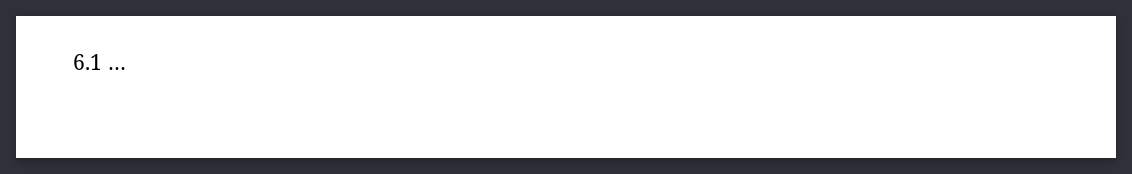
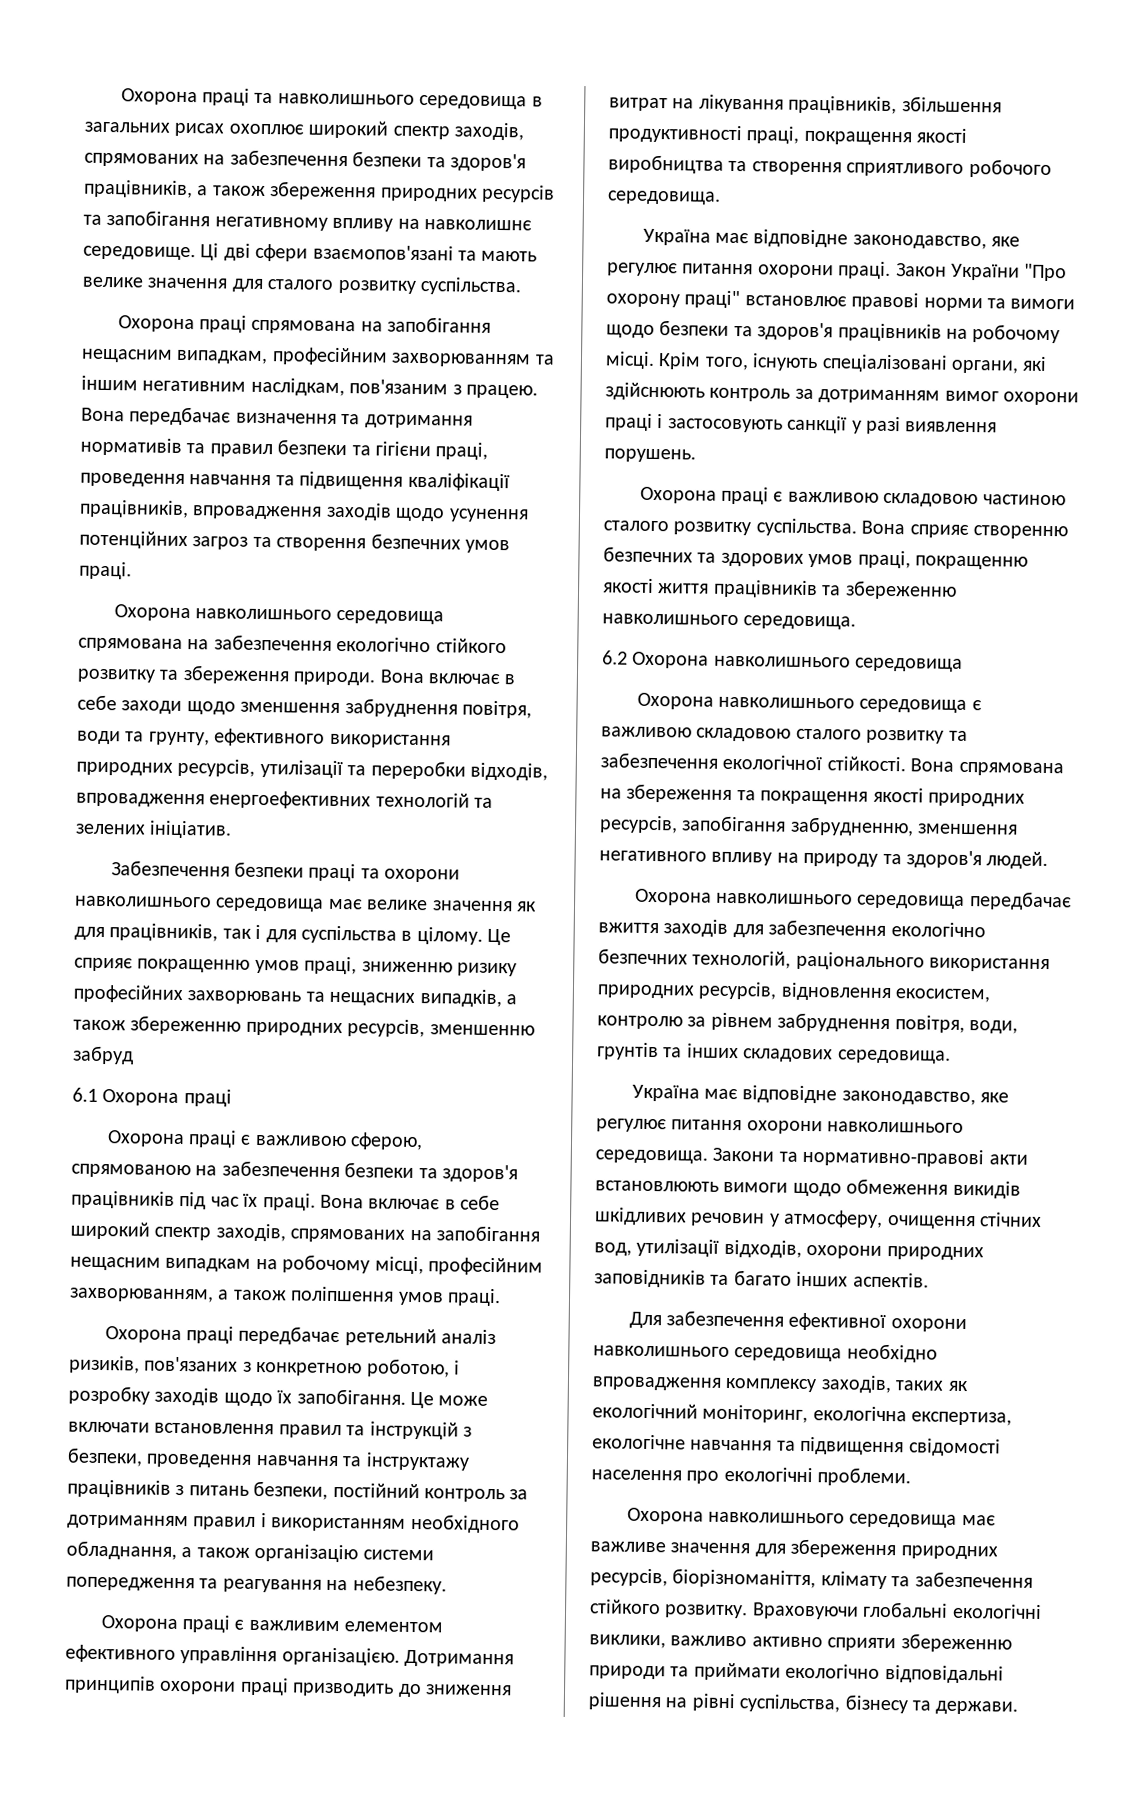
[73,54,126,70] 6.1 … -> [120,88,543,110] [84,120,524,141] [84,149,526,172] [84,179,555,203] [83,209,532,232] [83,243,538,262] [82,276,522,296] [117,315,492,335] [81,347,555,368] [81,375,538,399] [81,406,473,429] [80,437,489,460] [80,471,510,492] [79,499,529,523] [79,530,510,554] [79,561,132,580] [113,604,445,625] [78,634,507,654] [77,665,516,686] [77,694,532,719] [77,728,451,749] [76,758,548,781] [76,790,494,810] [75,820,233,839] [110,860,461,883] [74,895,537,912] [74,923,512,946] [74,956,517,977] [73,984,517,1008] [73,1015,535,1038] [72,1045,134,1065] [72,1087,232,1107] [106,1130,424,1151] [71,1160,518,1183] [71,1190,501,1211] [70,1221,540,1243] [70,1254,543,1276] [69,1286,501,1307] [104,1325,497,1347] [69,1355,460,1378] [68,1385,489,1409] [68,1421,472,1440] [67,1447,470,1471] [67,1479,529,1503] [67,1513,520,1534] [66,1540,434,1563] [66,1575,447,1595] [100,1615,444,1633] [65,1644,515,1668] [64,1675,512,1698] [609,94,1002,115] [608,124,968,146] [608,154,1052,179] [607,190,721,205] [642,228,1021,250] [607,261,1068,282] [606,290,1076,312] [606,320,1061,344] [605,351,1048,374] [605,382,1079,406] [605,413,998,435] [604,448,696,463] [639,486,1066,508] [603,518,1068,540] [603,546,1028,570] [603,578,957,600] [602,613,857,630] [602,650,964,672] [636,692,982,714] [601,726,968,744] [600,752,1064,777] [600,783,1025,807] [599,815,1019,837] [599,850,1049,870] [634,888,1072,911] [598,919,986,938] [598,948,1051,973] [597,981,991,1003] [597,1012,1018,1034] [597,1042,951,1064] [631,1084,1010,1106] [596,1118,965,1135] [595,1147,1028,1168] [595,1178,1021,1199] [594,1207,1042,1230] [594,1238,984,1261] [594,1269,929,1288] [628,1310,967,1333] [593,1343,938,1363] [592,1375,968,1394] [592,1403,1013,1426] [592,1434,1001,1457] [591,1466,912,1487] [626,1507,996,1528] [590,1538,998,1560] [590,1568,1033,1590] [590,1599,1042,1620] [589,1633,1012,1653] [589,1662,1004,1684] [588,1692,1019,1715] Охорона праці та навколишнього середовища в загальних рисах охоплює широкий спектр заходів, спрямованих на забезпечення безпеки та здоров'я працівників, а також збереження природних ресурсів та запобігання негативному впливу на навколишнє середовище. Ці дві сфери взаємопов'язані та мають велике значення для сталого розвитку суспільства. // Охорона праці спрямована на запобігання нещасним випадкам, професійним захворюванням та іншим негативним наслідкам, пов'язаним з працею. Вона передбачає визначення та дотримання нормативів та правил безпеки та гігієни праці, проведення навчання та підвищення кваліфікації працівників, впровадження заходів щодо усунення потенційних загроз та створення безпечних умов праці. // Охорона навколишнього середовища спрямована на забезпечення екологічно стійкого розвитку та збереження природи. Вона включає в себе заходи щодо зменшення забруднення повітря, води та грунту, ефективного використання природних ресурсів, утилізації та переробки відходів, впровадження енергоефективних технологій та зелених ініціатив. // Забезпечення безпеки праці та охорони навколишнього середовища має велике значення як для працівників, так і для суспільства в цілому. Це сприяє покращенню умов праці, зниженню ризику професійних захворювань та нещасних випадків, а також збереженню природних ресурсів, зменшенню забруд // 6.1 Охорона праці // Охорона праці є важливою сферою, спрямованою на забезпечення безпеки та здоров'я працівників під час їх праці. Вона включає в себе широкий спектр заходів, спрямованих на запобігання нещасним випадкам на робочому місці, професійним захворюванням, а також поліпшення умов праці. // Охорона праці передбачає ретельний аналіз ризиків, пов'язаних з конкретною роботою, і розробку заходів щодо їх запобігання. Це може включати встановлення правил та інструкцій з безпеки, проведення навчання та інструктажу працівників з питань безпеки, постійний контроль за дотриманням правил і використанням необхідного обладнання, а також організацію системи попередження та реагування на небезпеку. // Охорона праці є важливим елементом ефективного управління організацією. Дотримання принципів охорони праці призводить до зниження витрат на лікування працівників, збільшення продуктивності праці, покращення якості виробництва та створення сприятливого робочого середовища. // Україна має відповідне законодавство, яке регулює питання охорони праці. Закон України "Про охорону праці" встановлює правові норми та вимоги щодо безпеки та здоров'я працівників на робочому місці. Крім того, існують спеціалізовані органи, які здійснюють контроль за дотриманням вимог охорони праці і застосовують санкції у разі виявлення порушень. // Охорона праці є важливою складовою частиною сталого розвитку суспільства. Вона сприяє створенню безпечних та здорових умов праці, покращенню якості життя працівників та збереженню навколишнього середовища. // 6.2 Охорона навколишнього середовища // Охорона навколишнього середовища є важливою складовою сталого розвитку та забезпечення екологічної стійкості. Вона спрямована на збереження та покращення якості природних ресурсів, запобігання забрудненню, зменшення негативного впливу на природу та здоров'я людей. // Охорона навколишнього середовища передбачає вжиття заходів для забезпечення екологічно безпечних технологій, раціонального використання природних ресурсів, відновлення екосистем, контролю за рівнем забруднення повітря, води, грунтів та інших складових середовища. // Україна має відповідне законодавство, яке регулює питання охорони навколишнього середовища. Закони та нормативно-правові акти встановлюють вимоги щодо обмеження викидів шкідливих речовин у атмосферу, очищення стічних вод, утилізації відходів, охорони природних заповідників та багато інших аспектів. // Для забезпечення ефективної охорони навколишнього середовища необхідно впровадження комплексу заходів, таких як екологічний моніторинг, екологічна експертиза, екологічне навчання та підвищення свідомості населення про екологічні проблеми. // Охорона навколишнього середовища має важливе значення для збереження природних ресурсів, біорізноманіття, клімату та забезпечення стійкого розвитку. Враховуючи глобальні екологічні виклики, важливо активно сприяти збереженню природи та приймати екологічно відповідальні рішення на рівні суспільства, бізнесу та держави.

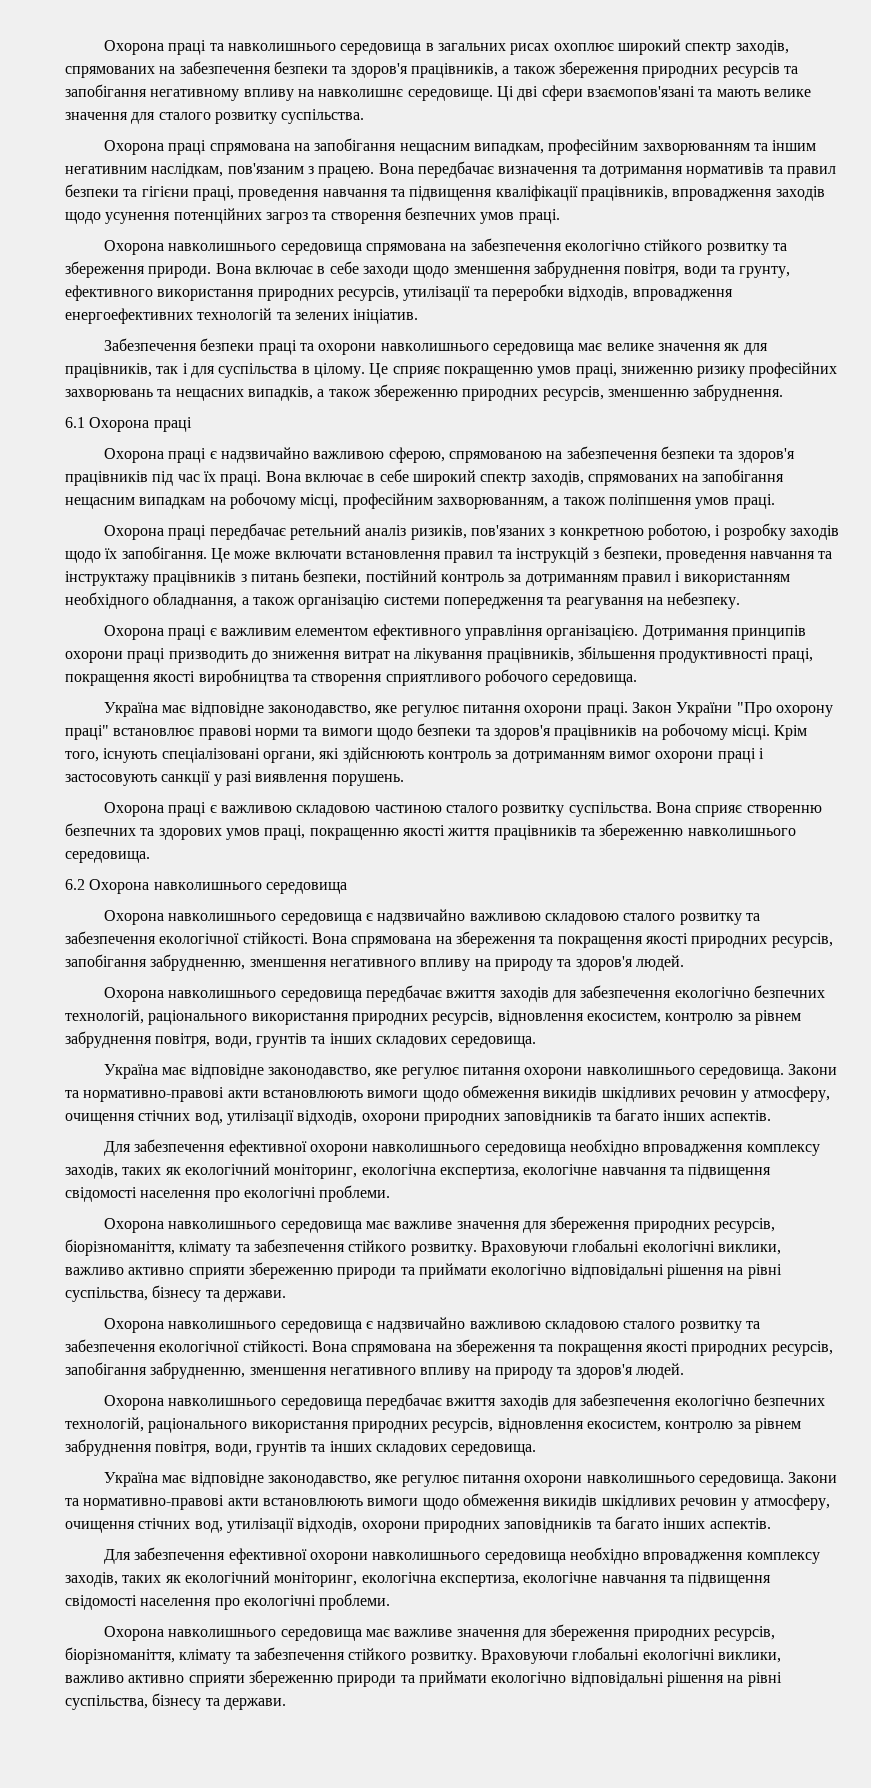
[72,1045,134,1065] забруд -> [693,384,784,401] забруднення.
(252, 1139) none -> [221,447,310,463] надзвичайно
(982, 705) none -> [377,909,466,925] надзвичайно
(1019, 1707) none -> [104,1317,760,1333] [65,1339,833,1356] [65,1362,684,1379] [104,1393,825,1410] [65,1417,801,1433] [65,1439,537,1456] [104,1472,838,1487] [65,1493,830,1510] [65,1516,771,1533] [104,1547,820,1564] [65,1571,772,1587] [65,1593,391,1610] [104,1624,775,1641] [65,1647,781,1664] [65,1670,782,1687] [65,1693,286,1710] // Охорона навколишнього середовища є надзвичайно важливою складовою сталого розвитку та забезпечення екологічної стійкості. Вона спрямована на збереження та покращення якості природних ресурсів, запобігання забрудненню, зменшення негативного впливу на природу та здоров'я людей. // Охорона навколишнього середовища передбачає вжиття заходів для забезпечення екологічно безпечних технологій, раціонального використання природних ресурсів, відновлення екосистем, контролю за рівнем забруднення повітря, води, грунтів та інших складових середовища. // Україна має відповідне законодавство, яке регулює питання охорони навколишнього середовища. Закони та нормативно-правові акти встановлюють вимоги щодо обмеження викидів шкідливих речовин у атмосферу, очищення стічних вод, утилізації відходів, охорони природних заповідників та багато інших аспектів. // Для забезпечення ефективної охорони навколишнього середовища необхідно впровадження комплексу заходів, таких як екологічний моніторинг, екологічна експертиза, екологічне навчання та підвищення свідомості населення про екологічні проблеми. // Охорона навколишнього середовища має важливе значення для збереження природних ресурсів, біорізноманіття, клімату та забезпечення стійкого розвитку. Враховуючи глобальні екологічні виклики, важливо активно сприяти збереженню природи та приймати екологічно відповідальні рішення на рівні суспільства, бізнесу та держави.

